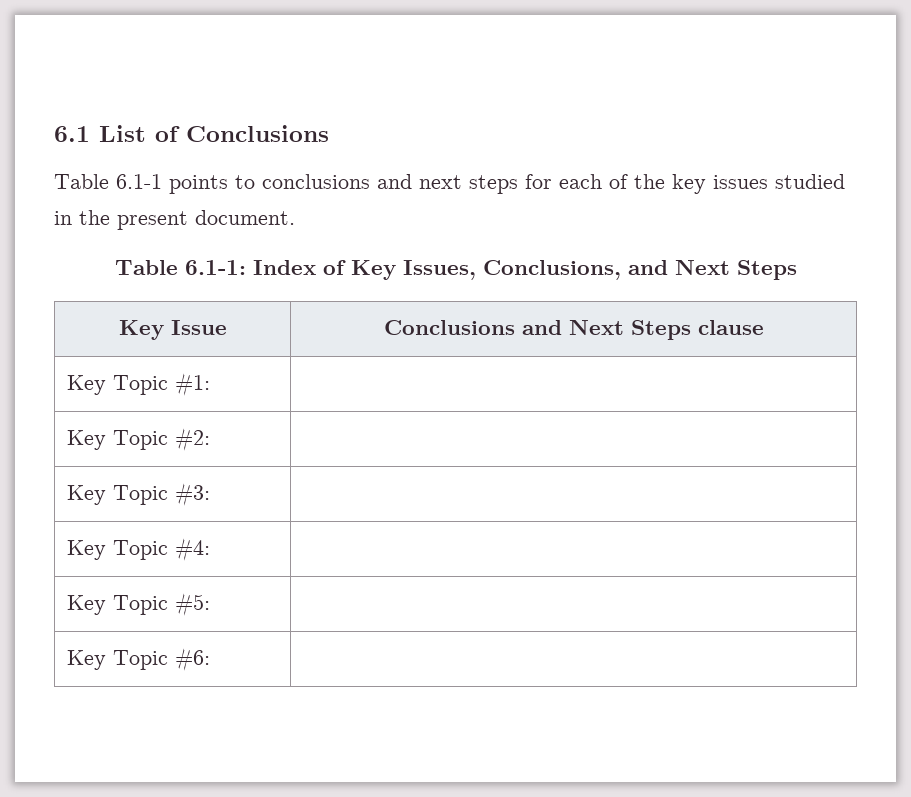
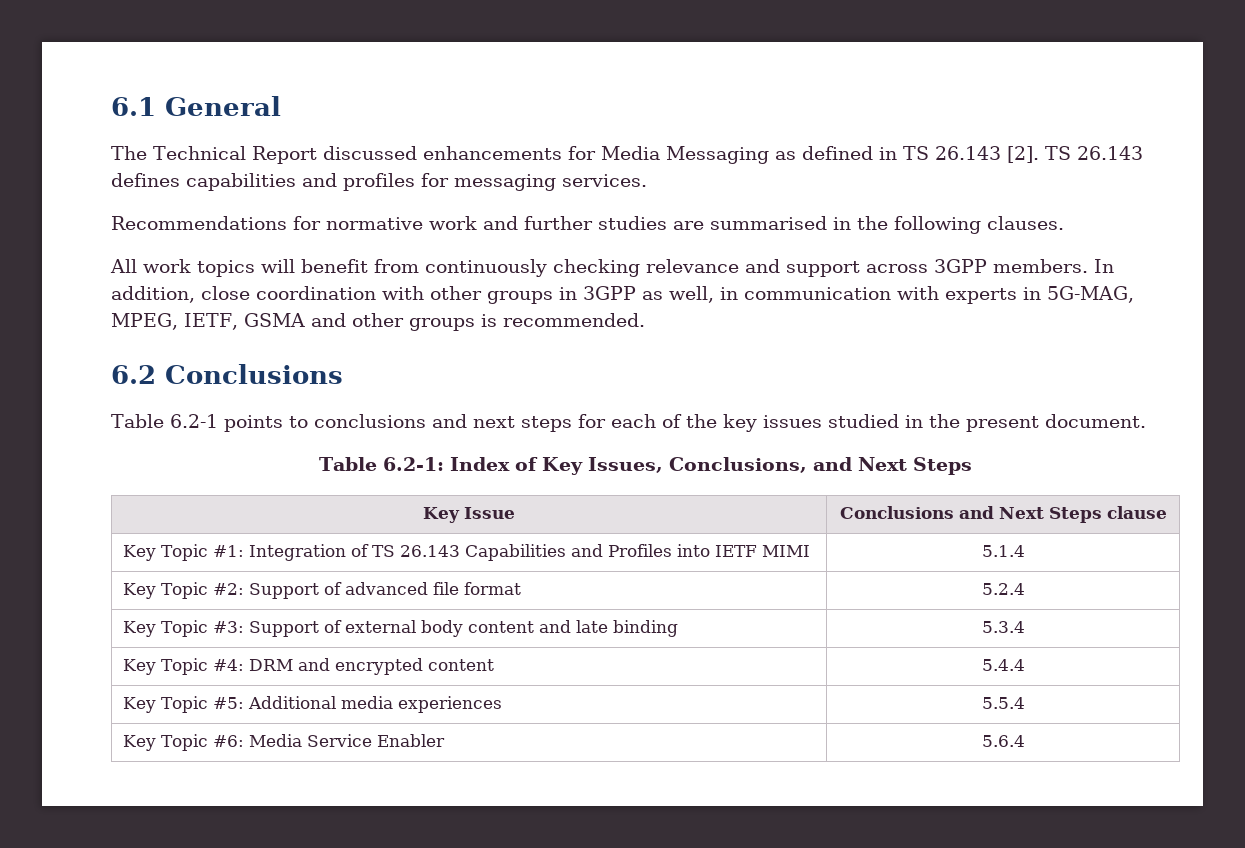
[99,125,180,142] List of -> [165,96,281,116] [111,146,1143,164] [111,173,647,191] [111,216,1064,234] [110,259,1114,277] [111,286,1134,304] [111,313,645,331] [111,365,156,384] General // The Technical Report discussed enhancements for Media Messaging as defined in TS 26.143 [2]. TS 26.143 defines capabilities and profiles for messaging services. // Recommendations for normative work and further studies are summarised in the following clauses. // All work topics will benefit from continuously checking relevance and support across 3GPP members. In addition, close coordination with other groups in 3GPP as well, in communication with experts in 5G-MAG, MPEG, IETF, GSMA and other groups is recommended. // 6.2
[116,174,162,189] 6.1-1 -> [169,414,218,428] 6.2-1
[184,260,246,275] 6.1-1: -> [382,457,444,471] 6.2-1:
[67,428,211,451] [67,483,211,506] [67,538,211,561] | // Key Topic #2: | // Key Topic #3: | // Key Topic #4: | -> [248,544,810,561] [981,545,1025,557] [122,582,521,599] [981,583,1025,595] [122,620,678,637] [981,621,1025,633] [122,658,494,675] [981,659,1025,671] Integration of TS 26.143 Capabilities and Profiles into IETF MIMI | 5.1.4 // Key Topic #2: Support of advanced file format | 5.2.4 // Key Topic #3: Support of external body content and late binding | 5.3.4 // Key Topic #4: DRM and encrypted content | 5.4.4
(211, 604) | -> [247,696,502,713] [981,697,1025,709] Additional media experiences | 5.5.4
(211, 659) | -> [248,734,445,747] [981,735,1025,747] Media Service Enabler | 5.6.4

